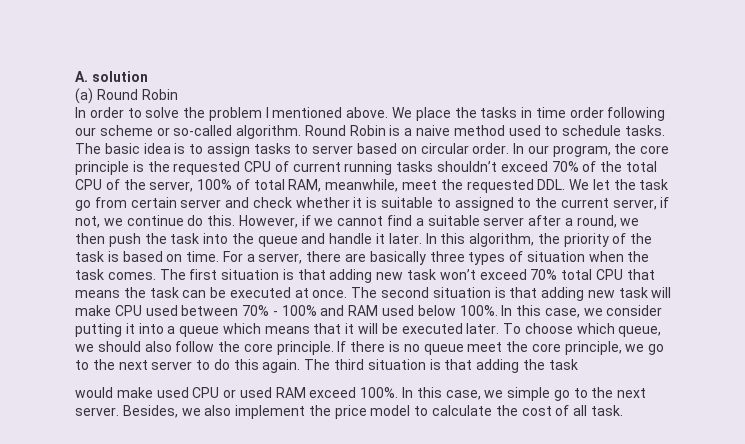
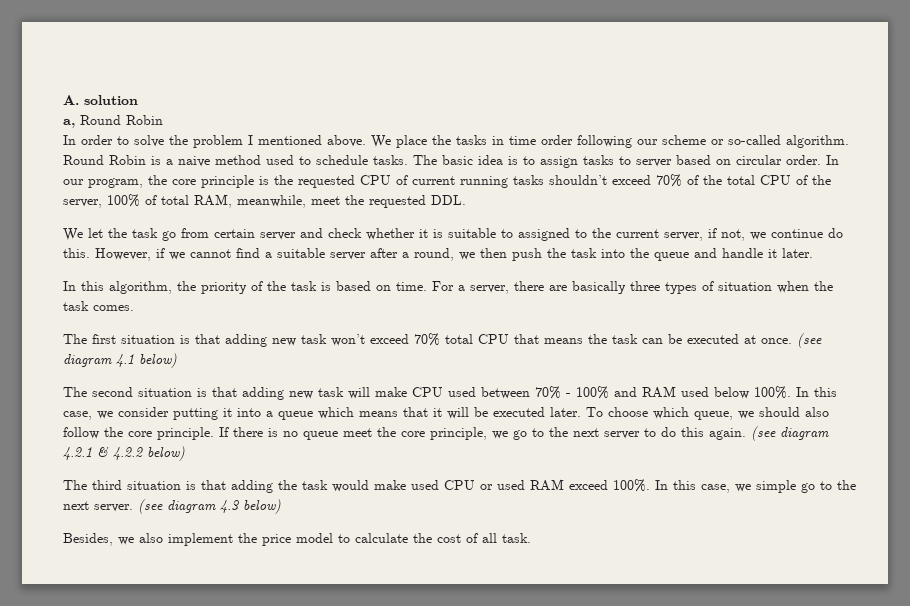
[75,88,93,104] (a) -> [63,119,75,128] a,
(566, 184) none -> (466, 200) //
(422, 238) none -> (813, 253) //
(156, 276) none -> (134, 308) //
(348, 294) none -> [797,333,822,348] [63,353,177,368] (see diagram 4.1 below) //
(301, 366) none -> [751,426,829,441] [63,446,185,461] (see diagram 4.2.1 & 4.2.2 below) //
(578, 364) // -> (328, 485) none
(119, 411) none -> [138,499,281,514] (see diagram 4.3 below) //

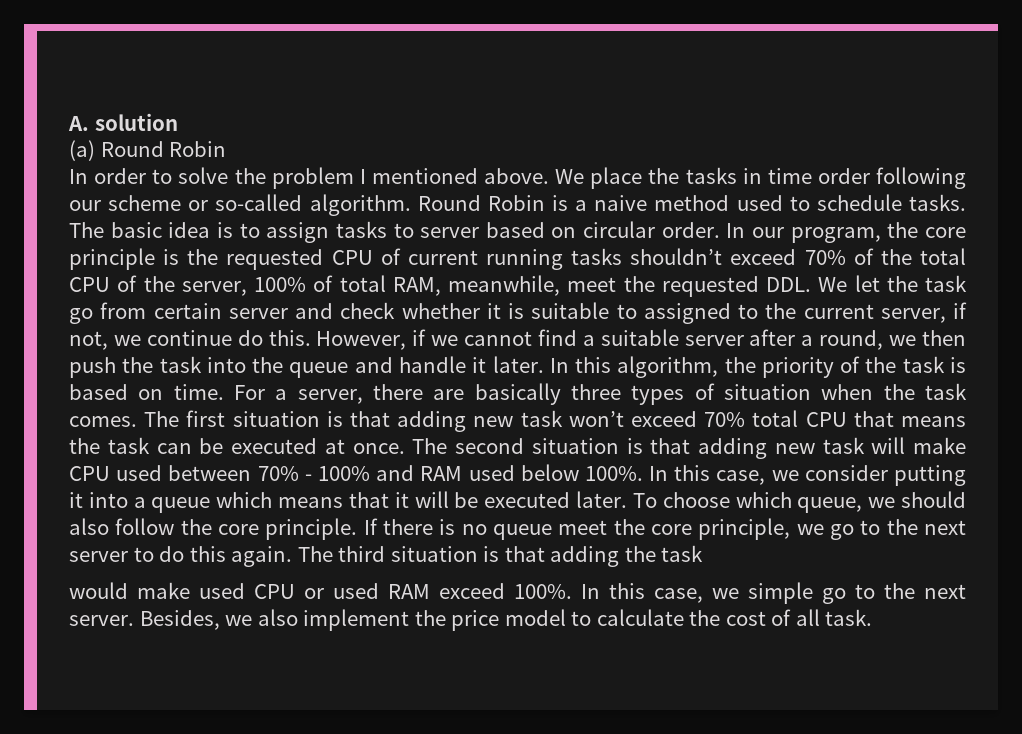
[63,119,75,128] a, -> [69,140,95,161] (a)
(466, 200) // -> (811, 284) none
(813, 253) // -> (544, 364) none
(134, 308) // -> (137, 421) none
[797,333,822,348] [63,353,177,368] (see diagram 4.1 below) // -> (405, 448) none
[751,426,829,441] [63,446,185,461] (see diagram 4.2.1 & 4.2.2 below) // -> (293, 556) none
(328, 485) none -> (704, 553) //
[138,499,281,514] (see diagram 4.3 below) // -> (134, 620) none

